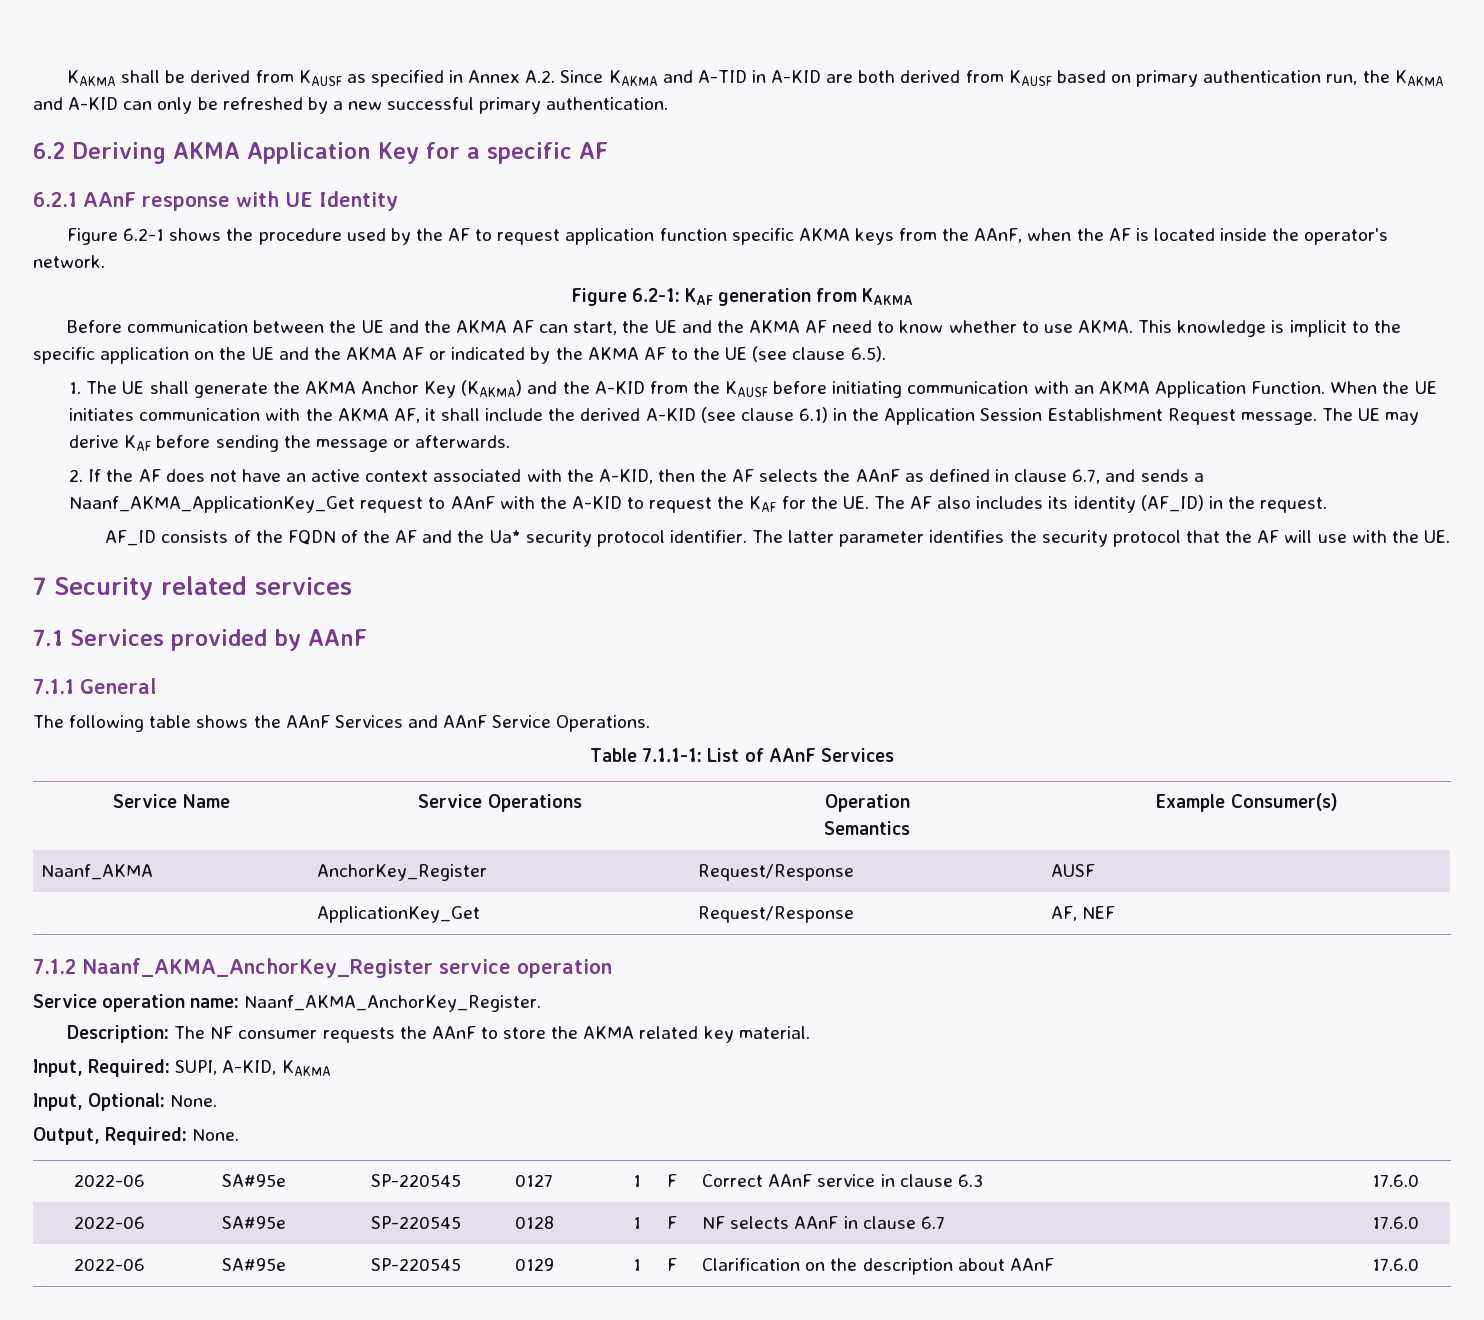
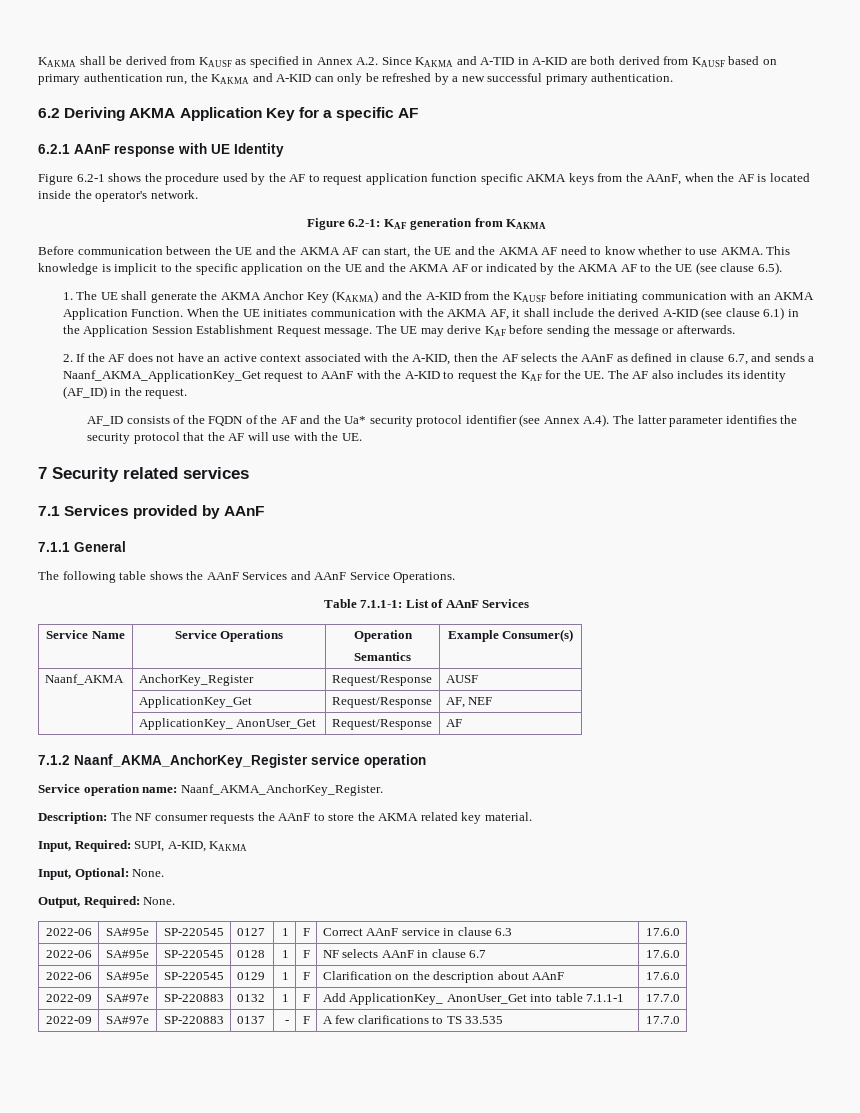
[669,530,747,543] identifier. -> [465,414,610,427] identifier (see Annex A.4).
(1116, 912) none -> [138,718,317,730] [331,719,432,730] [445,719,462,727] // | ApplicationKey_ AnonUser_Get | Request/Response | AF
(1419, 1264) none -> [45,994,92,1002] [106,994,149,1002] [163,994,224,1002] [236,994,265,1002] [282,994,290,1002] [302,994,310,1002] [322,993,625,1005] [645,994,680,1002] [45,1016,92,1024] [106,1016,149,1024] [163,1016,224,1024] [236,1016,265,1024] [285,1020,290,1024] [302,1016,310,1024] [322,1015,504,1024] [645,1016,680,1024] // 2022-09 | SA#97e | SP-220883 | 0132 | 1 | F | Add ApplicationKey_ AnonUser_Get into table 7.1.1-1 | 17.7.0 // 2022-09 | SA#97e | SP-220883 | 0137 | - | F | A few clarifications to TS 33.535 | 17.7.0

